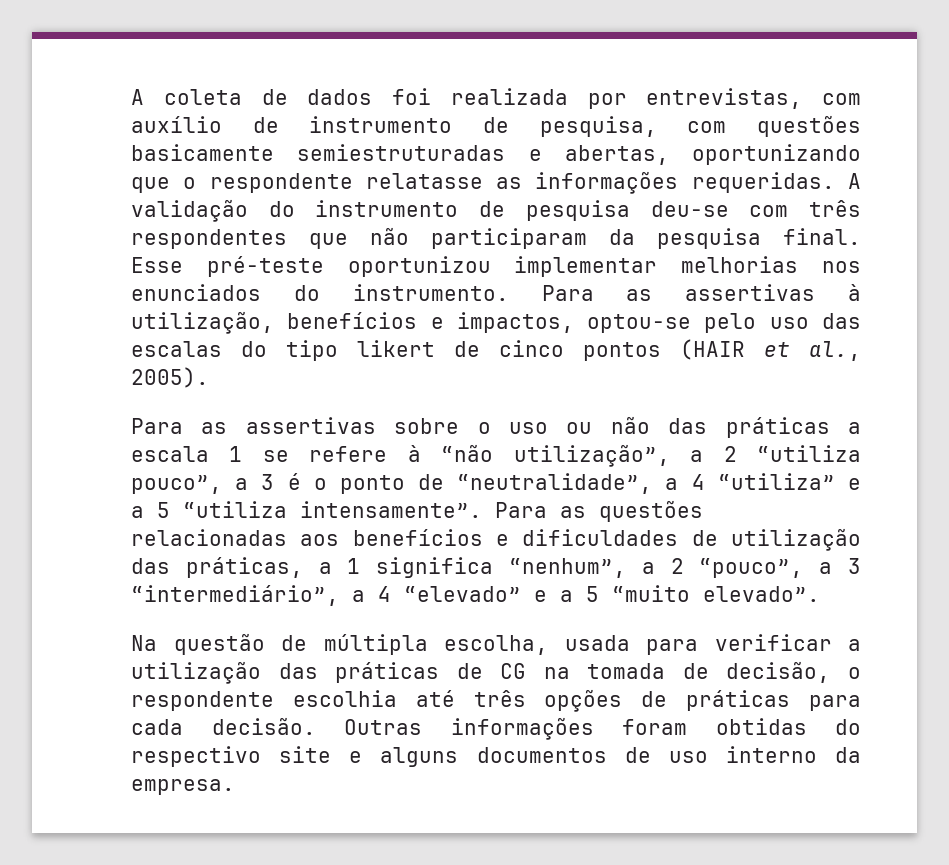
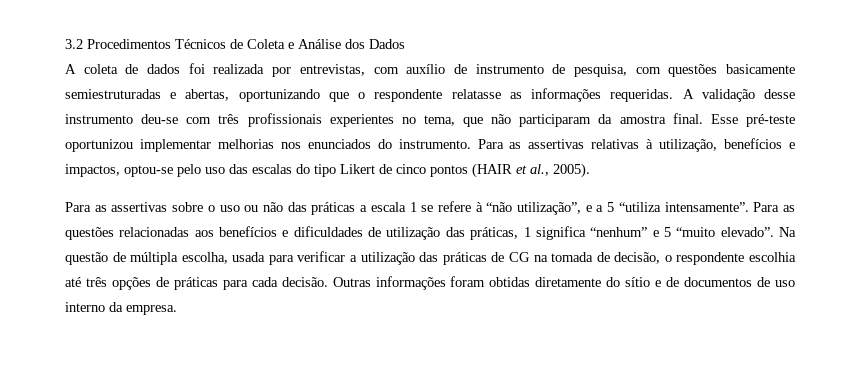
(131, 97) none -> [65,39,405,49] 3.2 Procedimentos Técnicos de Coleta e Análise dos Dados //
[268,200,861,221] [131,229,287,249] do instrumento de pesquisa deu-se com três respondentes -> [764,89,796,99] [65,113,455,127] desse instrumento deu-se com três profissionais experientes no tema,
[657,228,761,249] pesquisa -> [619,115,666,124] amostra
(816, 292) none -> [591,139,640,149] relativas
[357,340,435,357] likert -> [340,164,375,174] Likert
[690,445,862,462] [131,473,835,494] a 2 “utiliza pouco”, a 3 é o ponto de “neutralidade”, a 4 “utiliza” -> (582, 208) none
[318,562,332,574] a -> (519, 233) none
[509,558,861,578] [131,585,573,606] “nenhum”, a 2 “pouco”, a 3 “intermediário”, a 4 “elevado” e a -> [590,227,659,237] “nenhum” e
(820, 594) // -> (774, 232) none
[835,719,861,735] [131,746,459,767] do respectivo site e alguns -> [535,277,680,287] diretamente do sítio e de

